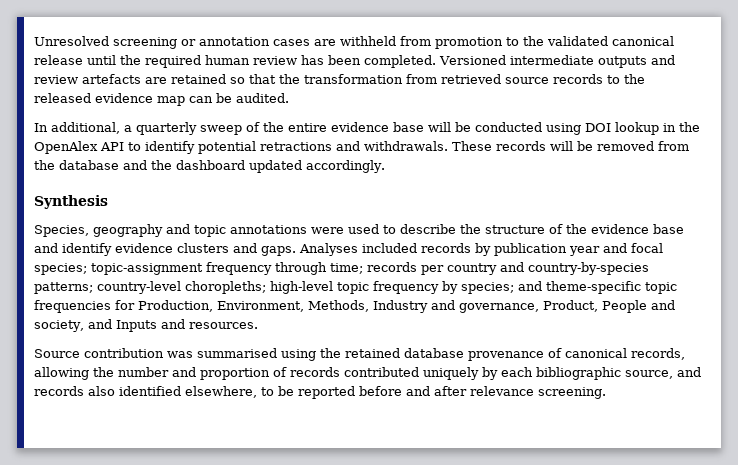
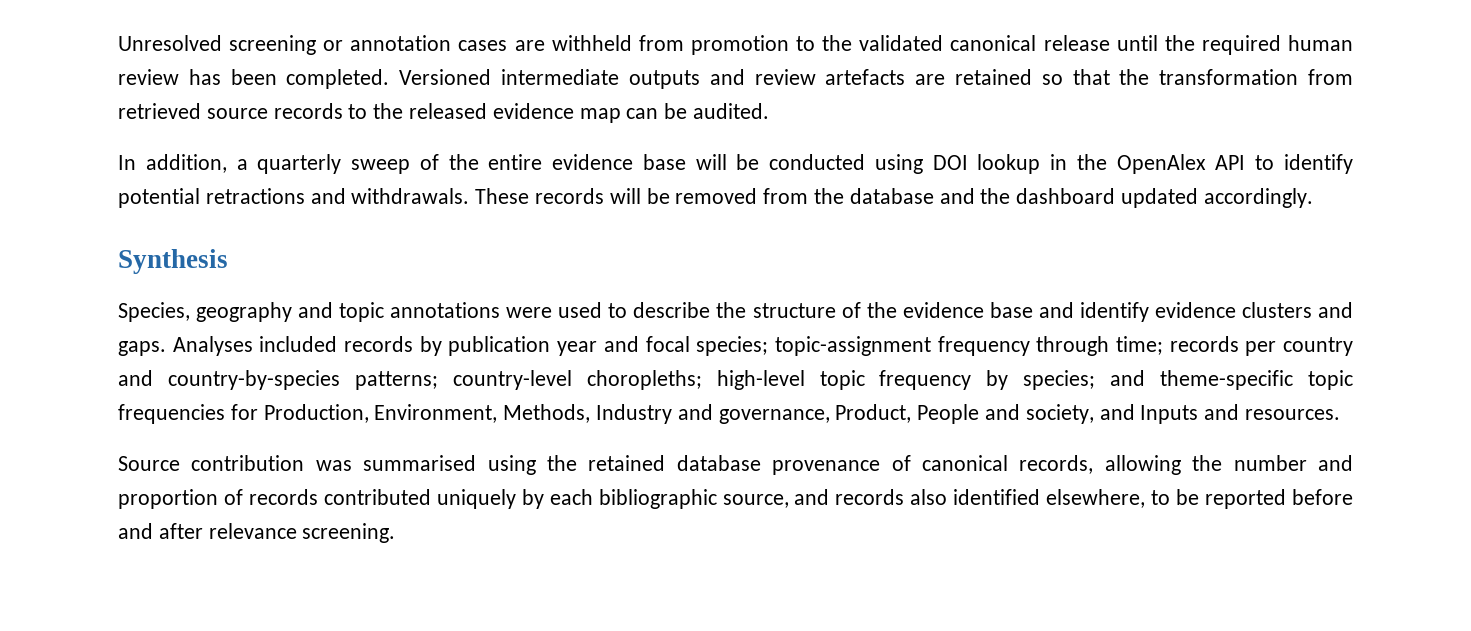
[51,122,120,134] additional, -> [145,154,227,173] addition,

